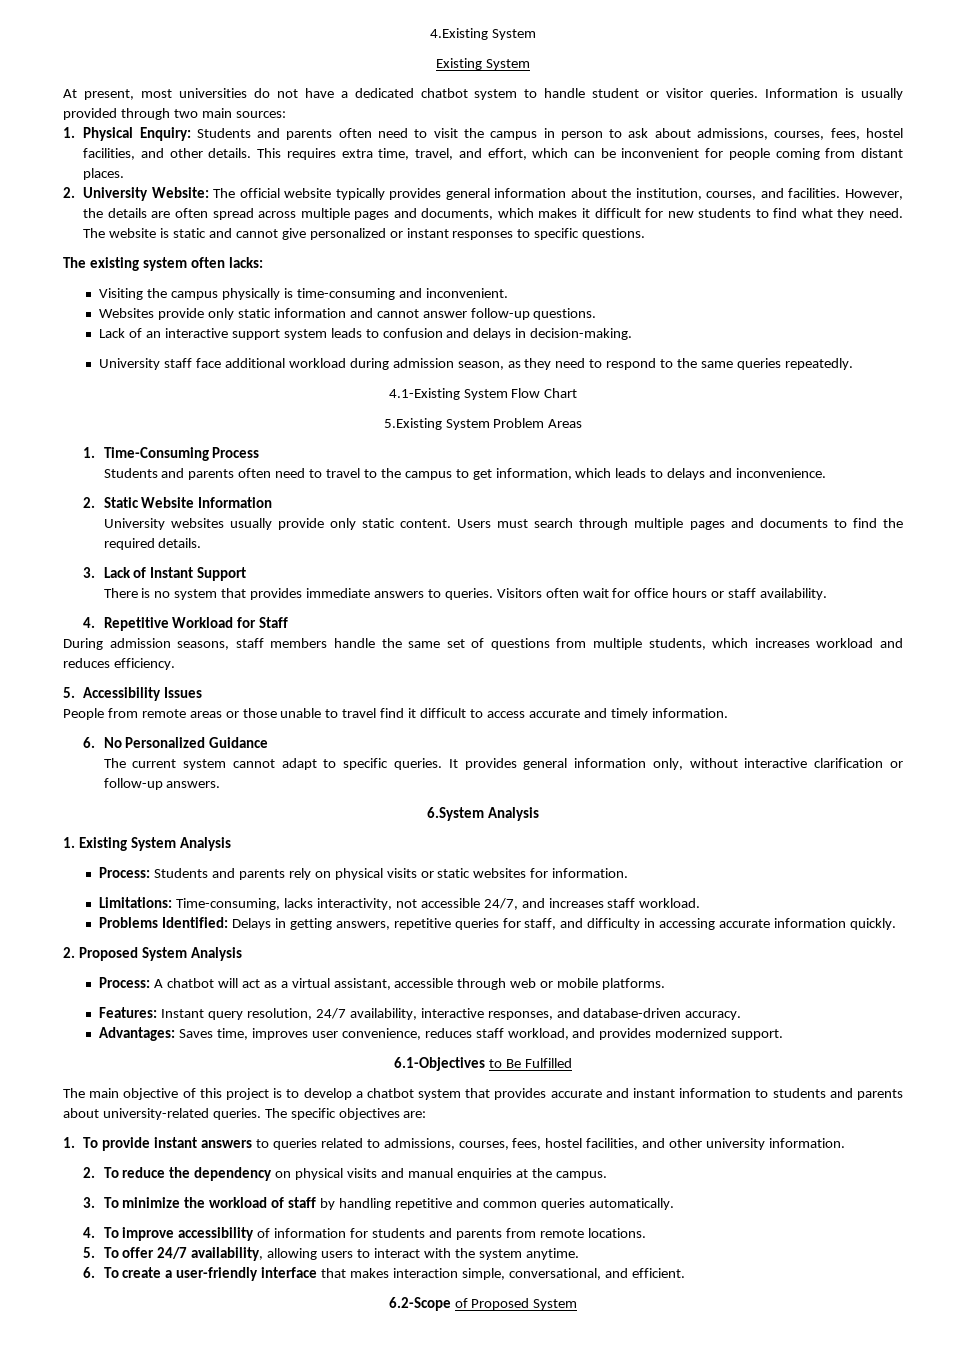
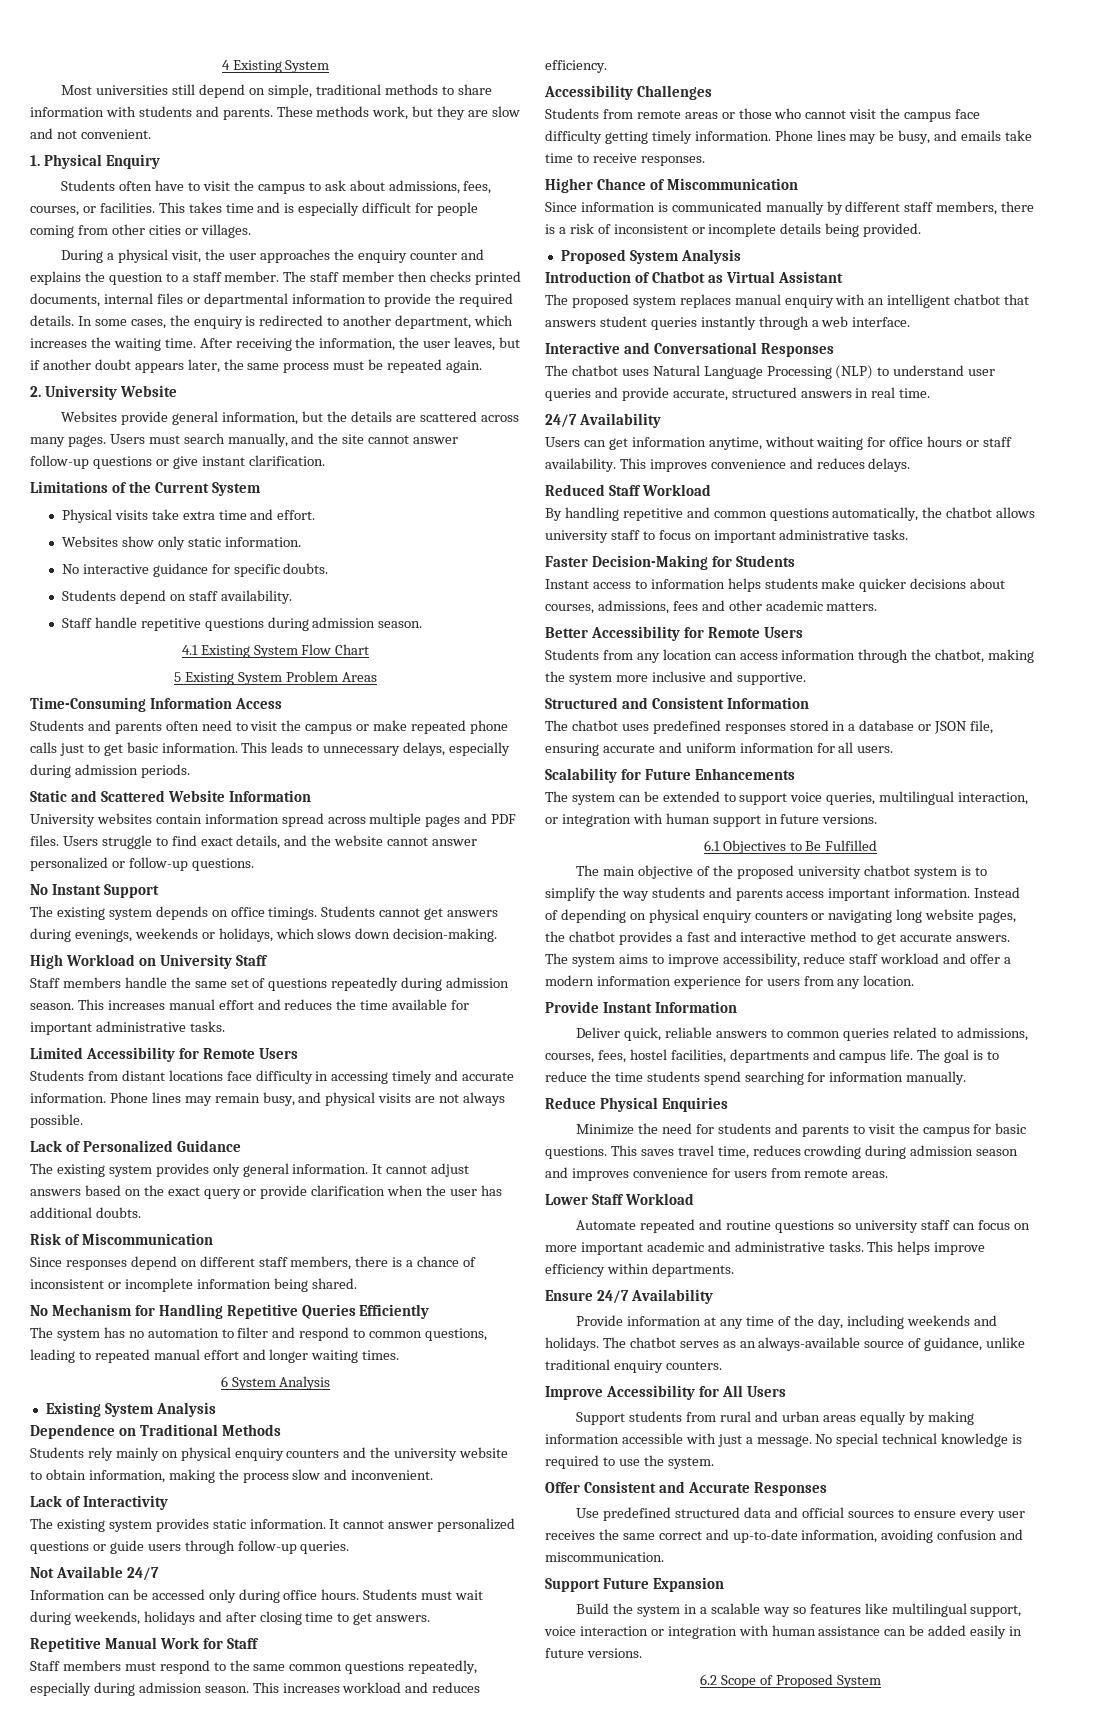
[430,28,536,40] 4.Existing System // -> [221,60,230,70] 4
[63,88,903,100] [63,108,286,120] [63,127,191,141] At present, most universities do not have a dedicated chatbot system to handle student or visitor queries. Information is usually provided through two main sources: // 1. Physical Enquiry: -> [61,84,492,98] [30,106,521,120] [30,128,151,139] [30,154,160,169] [61,180,492,194] [30,202,479,216] [30,224,251,238] [61,249,484,263] [30,271,521,285] [30,293,514,307] [30,315,514,329] [30,337,521,351] [30,359,483,373] [30,385,177,400] [61,411,519,425] [30,433,459,447] [30,455,325,469] [30,481,261,496] [61,509,316,523] [61,536,301,550] [61,563,329,577] [61,590,292,604] [61,617,423,631] [181,644,370,658] [174,671,377,685] [30,697,282,712] Most universities still depend on simple, traditional methods to share information with students and parents. These methods work, but they are slow and not convenient. // 1. Physical Enquiry // Students often have to visit the campus to ask about admissions, fees, courses, or facilities. This takes time and is especially difficult for people coming from other cities or villages. // During a physical visit, the user approaches the enquiry counter and explains the question to a staff member. The staff member then checks printed documents, internal files or departmental information to provide the required details. In some cases, the enquiry is redirected to another department, which increases the waiting time. After receiving the information, the user leaves, but if another doubt appears later, the same process must be repeated again. // 2. University Website // Websites provide general information, but the details are scattered across many pages. Users must search manually, and the site cannot answer follow-up questions or give instant clarification. // Limitations of the Current System // Physical visits take extra time and effort. // Websites show only static information. // No interactive guidance for specific doubts. // Students depend on staff availability. // Staff handle repetitive questions during admission season. // 4.1 Existing System Flow Chart // 5 Existing System Problem Areas // Time-Consuming Information Access //
[543,128,903,140] [83,148,904,160] [83,168,125,180] [63,187,903,201] [83,208,208,218] in person to ask about admissions, courses, fees, hostel facilities, and other details. This requires extra time, travel, and effort, which can be inconvenient for people coming from distant places. // 2. University Website: The official website typically provides general information about the institution, courses, and facilities. However, the details are often -> [356,720,508,734] [30,742,511,756] [30,764,190,778] [30,790,311,802] [30,813,279,827] or make repeated phone calls just to get basic information. This leads to unnecessary delays, especially during admission periods. // Static and Scattered Website Information // University websites contain information
[421,208,903,220] [83,228,646,240] [63,257,263,271] [99,288,508,300] [99,308,597,320] [99,328,633,340] [99,358,853,370] [388,388,578,400] [383,418,583,430] [83,447,260,461] [103,468,827,480] [83,497,273,508] [103,518,904,530] [103,538,202,550] [83,567,247,581] [103,588,828,600] [83,617,289,631] [63,638,264,650] documents, which makes it difficult for new students to find what they need. The website is static and cannot give personalized or instant responses to specific questions. // The existing system often lacks: // Visiting the campus physically is time-consuming and inconvenient. // Websites provide only static information and cannot answer follow-up questions. // Lack of an interactive support system leads to confusion and delays in decision-making. // University staff face additional workload during admission season, as they need to respond to the same queries repeatedly. // 4.1-Existing System Flow Chart // 5.Existing System Problem Areas // 1. Time-Consuming Process // Students and parents often need to travel to the campus to get information, which leads to delays and inconvenience. // 2. Static Website Information // University websites usually provide only static content. Users must search through multiple pages and documents to find the required details. // 3. Lack of Instant Support // There is no system that provides immediate answers to queries. Visitors often wait for office hours or staff availability. // 4. Repetitive Workload for Staff // During admission seasons, staff -> [491,814,517,824] [30,835,478,849] [30,857,254,871] [30,884,159,898] [30,906,499,920] [30,928,498,942] [30,954,268,969] [30,978,60,988] PDF files. Users struggle to find exact details, and the website cannot answer personalized or follow-up questions. // No Instant Support // The existing system depends on office timings. Students cannot get answers during evenings, weekends or holidays, which slows down decision-making. // High Workload on University Staff // Staff
[556,638,749,650] from multiple students, which -> [331,977,510,991] [30,999,470,1010] [30,1021,225,1035] [30,1047,298,1062] [30,1070,515,1084] [30,1092,506,1106] [30,1114,83,1128] [30,1140,241,1152] [30,1163,470,1177] [30,1185,502,1199] [30,1207,141,1218] [30,1233,213,1245] [30,1256,477,1270] [30,1278,357,1292] [30,1304,430,1319] [30,1327,488,1341] [30,1349,400,1363] [220,1376,331,1390] [45,1402,216,1417] [30,1424,281,1439] [30,1447,509,1461] [30,1469,434,1483] [30,1495,168,1510] [30,1518,516,1532] [30,1540,350,1554] [30,1566,159,1581] [30,1589,484,1603] [30,1611,431,1625] [30,1637,259,1652] [30,1660,478,1674] [30,1682,279,1696] repeatedly during admission season. This increases manual effort and reduces the time available for important administrative tasks. // Limited Accessibility for Remote Users // Students from distant locations face difficulty in accessing timely and accurate information. Phone lines may remain busy, and physical visits are not always possible. // Lack of Personalized Guidance // The existing system provides only general information. It cannot adjust answers based on the exact query or provide clarification when the user has additional doubts. // Risk of Miscommunication // Since responses depend on different staff members, there is a chance of inconsistent or incomplete information being shared. // No Mechanism for Handling Repetitive Queries Efficiently // The system has no automation to filter and respond to common questions, leading to repeated manual effort and longer waiting times. // 6 System Analysis // Existing System Analysis // Dependence on Traditional Methods // Students rely mainly on physical enquiry counters and the university website to obtain information, making the process slow and inconvenient. // Lack of Interactivity // The existing system provides static information. It cannot answer personalized questions or guide users through follow-up queries. // Not Available 24/7 // Information can be accessed only during office hours. Students must wait during weekends, holidays and after closing time to get answers. // Repetitive Manual Work for Staff // Staff members must respond to the same common questions repeatedly, especially during admission season. This
[63,687,203,701] [63,708,104,720] 5. Accessibility Issues // People -> [544,85,712,100] [545,108,599,119] Accessibility Challenges // Students
[280,708,728,720] [83,737,269,748] [103,758,903,770] [103,778,221,790] [427,807,539,821] [63,837,231,851] [99,867,629,880] [99,897,701,910] [99,917,896,930] [63,947,242,961] [99,977,666,990] [99,1007,742,1020] [99,1027,784,1041] [394,1057,486,1071] unable to travel find it difficult to access accurate and timely information. // 6. No Personalized Guidance // The current system cannot adapt to specific queries. It provides general information only, without interactive clarification or follow-up answers. // 6.System Analysis // 1. Existing System Analysis // Process: Students and parents rely on physical visits or static websites for information. // Limitations: Time-consuming, lacks interactivity, not accessible 24/7, and increases staff workload. // Problems Identified: Delays in getting answers, repetitive queries for staff, and difficulty in accessing accurate information quickly. // 2. Proposed System Analysis // Process: A chatbot will act as a virtual assistant, accessible through web or mobile platforms. // Features: Instant query resolution, 24/7 availability, interactive responses, and database-driven accuracy. // Advantages: Saves time, improves user convenience, reduces staff workload, and provides modernized support. // 6.1-Objectives -> [774,108,981,122] [545,130,1033,144] [545,153,705,166] [545,178,798,193] [545,201,1035,215] [545,223,922,237] [560,249,741,264] [545,271,843,283] [545,294,1030,308] [545,316,911,330] [545,342,834,357] [545,365,996,379] [545,387,931,401] [545,413,661,428] [545,436,1013,450] [545,458,911,472] [545,484,711,496] [545,507,1036,521] [545,529,909,543] [545,555,795,570] [545,578,1006,592] [545,600,878,614] [545,626,803,641] [545,649,1035,663] [545,671,806,685] [545,697,809,709] [545,720,994,734] [545,742,894,756] [545,768,795,783] [545,791,1029,805] [545,813,878,827] [703,840,786,854] who cannot visit the campus face difficulty getting timely information. Phone lines may be busy, and emails take time to receive responses. // Higher Chance of Miscommunication // Since information is communicated manually by different staff members, there is a risk of inconsistent or incomplete details being provided. // Proposed System Analysis // Introduction of Chatbot as Virtual Assistant // The proposed system replaces manual enquiry with an intelligent chatbot that answers student queries instantly through a web interface. // Interactive and Conversational Responses // The chatbot uses Natural Language Processing (NLP) to understand user queries and provide accurate, structured answers in real time. // 24/7 Availability // Users can get information anytime, without waiting for office hours or staff availability. This improves convenience and reduces delays. // Reduced Staff Workload // By handling repetitive and common questions automatically, the chatbot allows university staff to focus on important administrative tasks. // Faster Decision-Making for Students // Instant access to information helps students make quicker decisions about courses, admissions, fees and other academic matters. // Better Accessibility for Remote Users // Students from any location can access information through the chatbot, making the system more inclusive and supportive. // Structured and Consistent Information // The chatbot uses predefined responses stored in a database or JSON file, ensuring accurate and uniform information for all users. // Scalability for Future Enhancements // The system can be extended to support voice queries, multilingual interaction, or integration with human support in future versions. // 6.1 Objectives
[199,1088,903,1100] [63,1108,427,1120] [63,1137,269,1151] this project is to develop a chatbot system that provides accurate and instant information to students and parents about university-related queries. The specific objectives are: // 1. To provide instant answers to -> [713,865,987,879] [545,887,1021,901] [545,909,1017,923] [545,931,1011,945] [545,953,1012,967] [545,975,915,989] [545,1001,737,1013] [576,1027,840,1041] the proposed university chatbot system is to simplify the way students and parents access important information. Instead of depending on physical enquiry counters or navigating long website pages, the chatbot provides a fast and interactive method to get accurate answers. The system aims to improve accessibility, reduce staff workload and offer a modern information experience for users from any location. // Provide Instant Information // Deliver quick, reliable answers to common
[642,1138,845,1150] [83,1167,607,1181] [83,1197,674,1210] [83,1227,646,1241] [83,1247,579,1261] [83,1267,685,1281] [388,1297,451,1311] and other university information. // 2. To reduce the dependency on physical visits and manual enquiries at the campus. // 3. To minimize the workload of staff by handling repetitive and common queries automatically. // 4. To improve accessibility of information for students and parents from remote locations. // 5. To offer 24/7 availability, allowing users to interact with the system anytime. // 6. To create a user-friendly interface that makes interaction simple, conversational, and efficient. // 6.2-Scope -> [729,1049,1000,1063] [545,1071,967,1085] [545,1097,728,1112] [576,1123,1027,1137] [545,1145,1019,1159] [545,1167,889,1181] [545,1193,694,1205] [576,1219,1030,1233] [545,1241,986,1255] [545,1263,734,1277] [545,1289,713,1304] [576,1315,997,1329] [545,1337,1026,1351] [545,1359,722,1373] [545,1385,786,1400] [576,1411,974,1425] [545,1433,1023,1447] [545,1455,714,1469] [545,1481,827,1496] [576,1507,1025,1521] [545,1529,1024,1543] [545,1552,664,1562] [545,1577,724,1592] [576,1603,1022,1617] [544,1625,1023,1639] [545,1648,642,1658] [700,1674,757,1688] departments and campus life. The goal is to reduce the time students spend searching for information manually. // Reduce Physical Enquiries // Minimize the need for students and parents to visit the campus for basic questions. This saves travel time, reduces crowding during admission season and improves convenience for users from remote areas. // Lower Staff Workload // Automate repeated and routine questions so university staff can focus on more important academic and administrative tasks. This helps improve efficiency within departments. // Ensure 24/7 Availability // Provide information at any time of the day, including weekends and holidays. The chatbot serves as an always-available source of guidance, unlike traditional enquiry counters. // Improve Accessibility for All Users // Support students from rural and urban areas equally by making information accessible with just a message. No special technical knowledge is required to use the system. // Offer Consistent and Accurate Responses // Use predefined structured data and official sources to ensure every user receives the same correct and up-to-date information, avoiding confusion and miscommunication. // Support Future Expansion // Build the system in a scalable way so features like multilingual support, voice interaction or integration with human assistance can be added easily in future versions. // 6.2 Scope

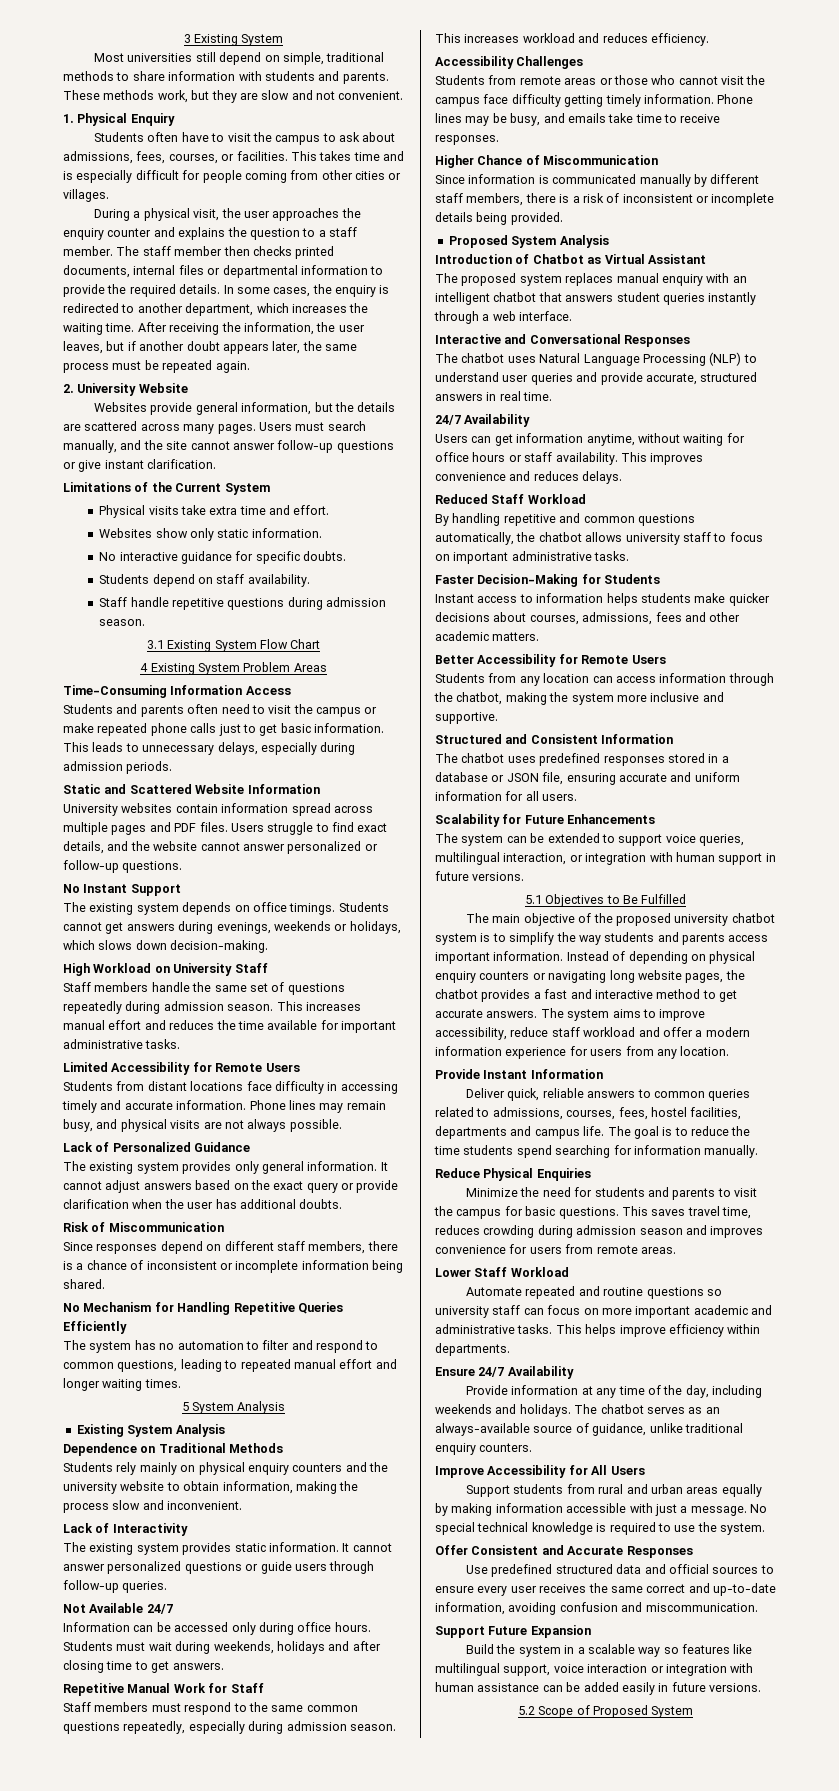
[221,60,230,70] 4 -> [183,34,191,43] 3
[181,645,198,655] 4.1 -> [146,640,164,649] 3.1
[174,672,182,682] 5 -> [140,663,149,672] 4
[220,1376,228,1387] 6 -> [181,1402,189,1411] 5
[703,840,720,851] 6.1 -> [524,895,542,904] 5.1
[700,1674,718,1685] 6.2 -> [517,1706,535,1715] 5.2

